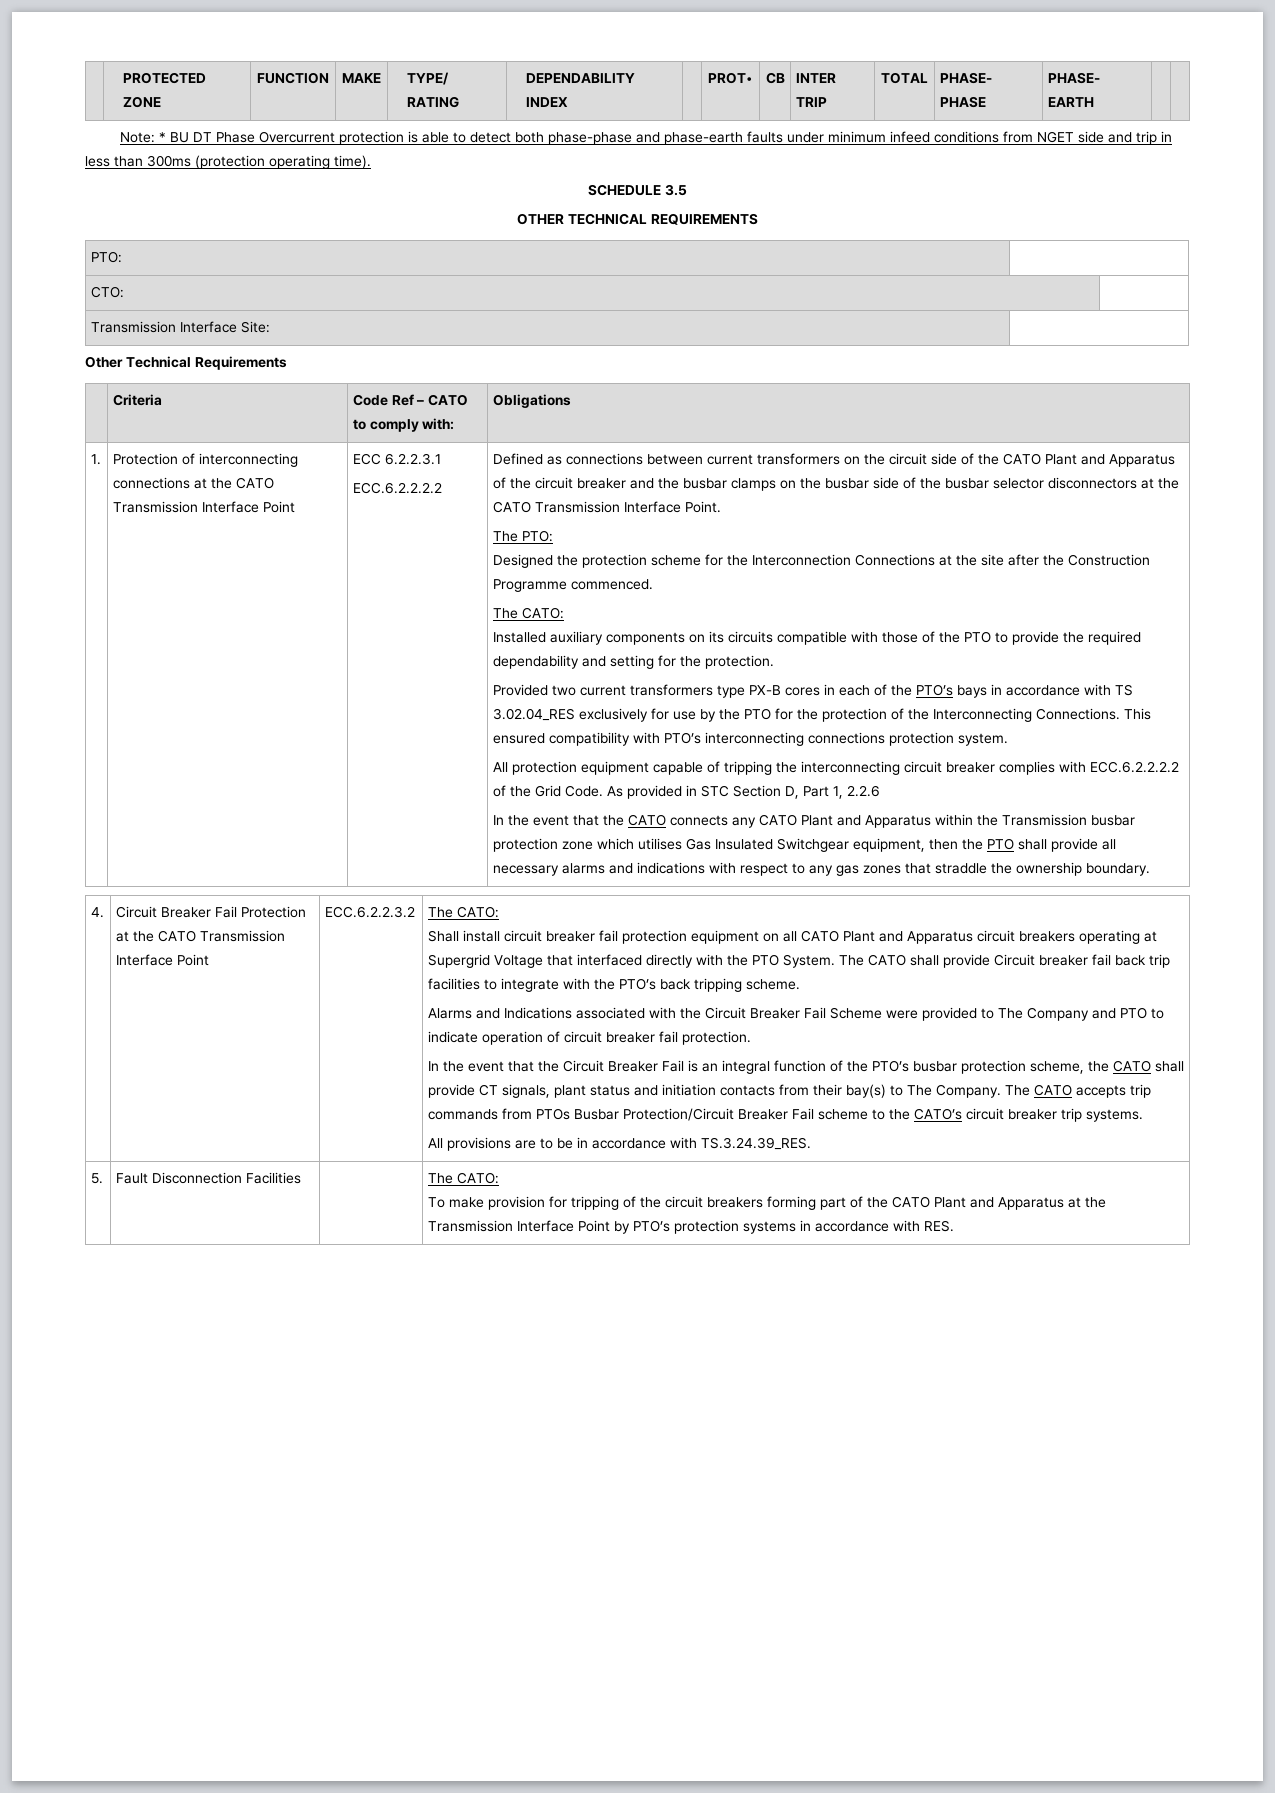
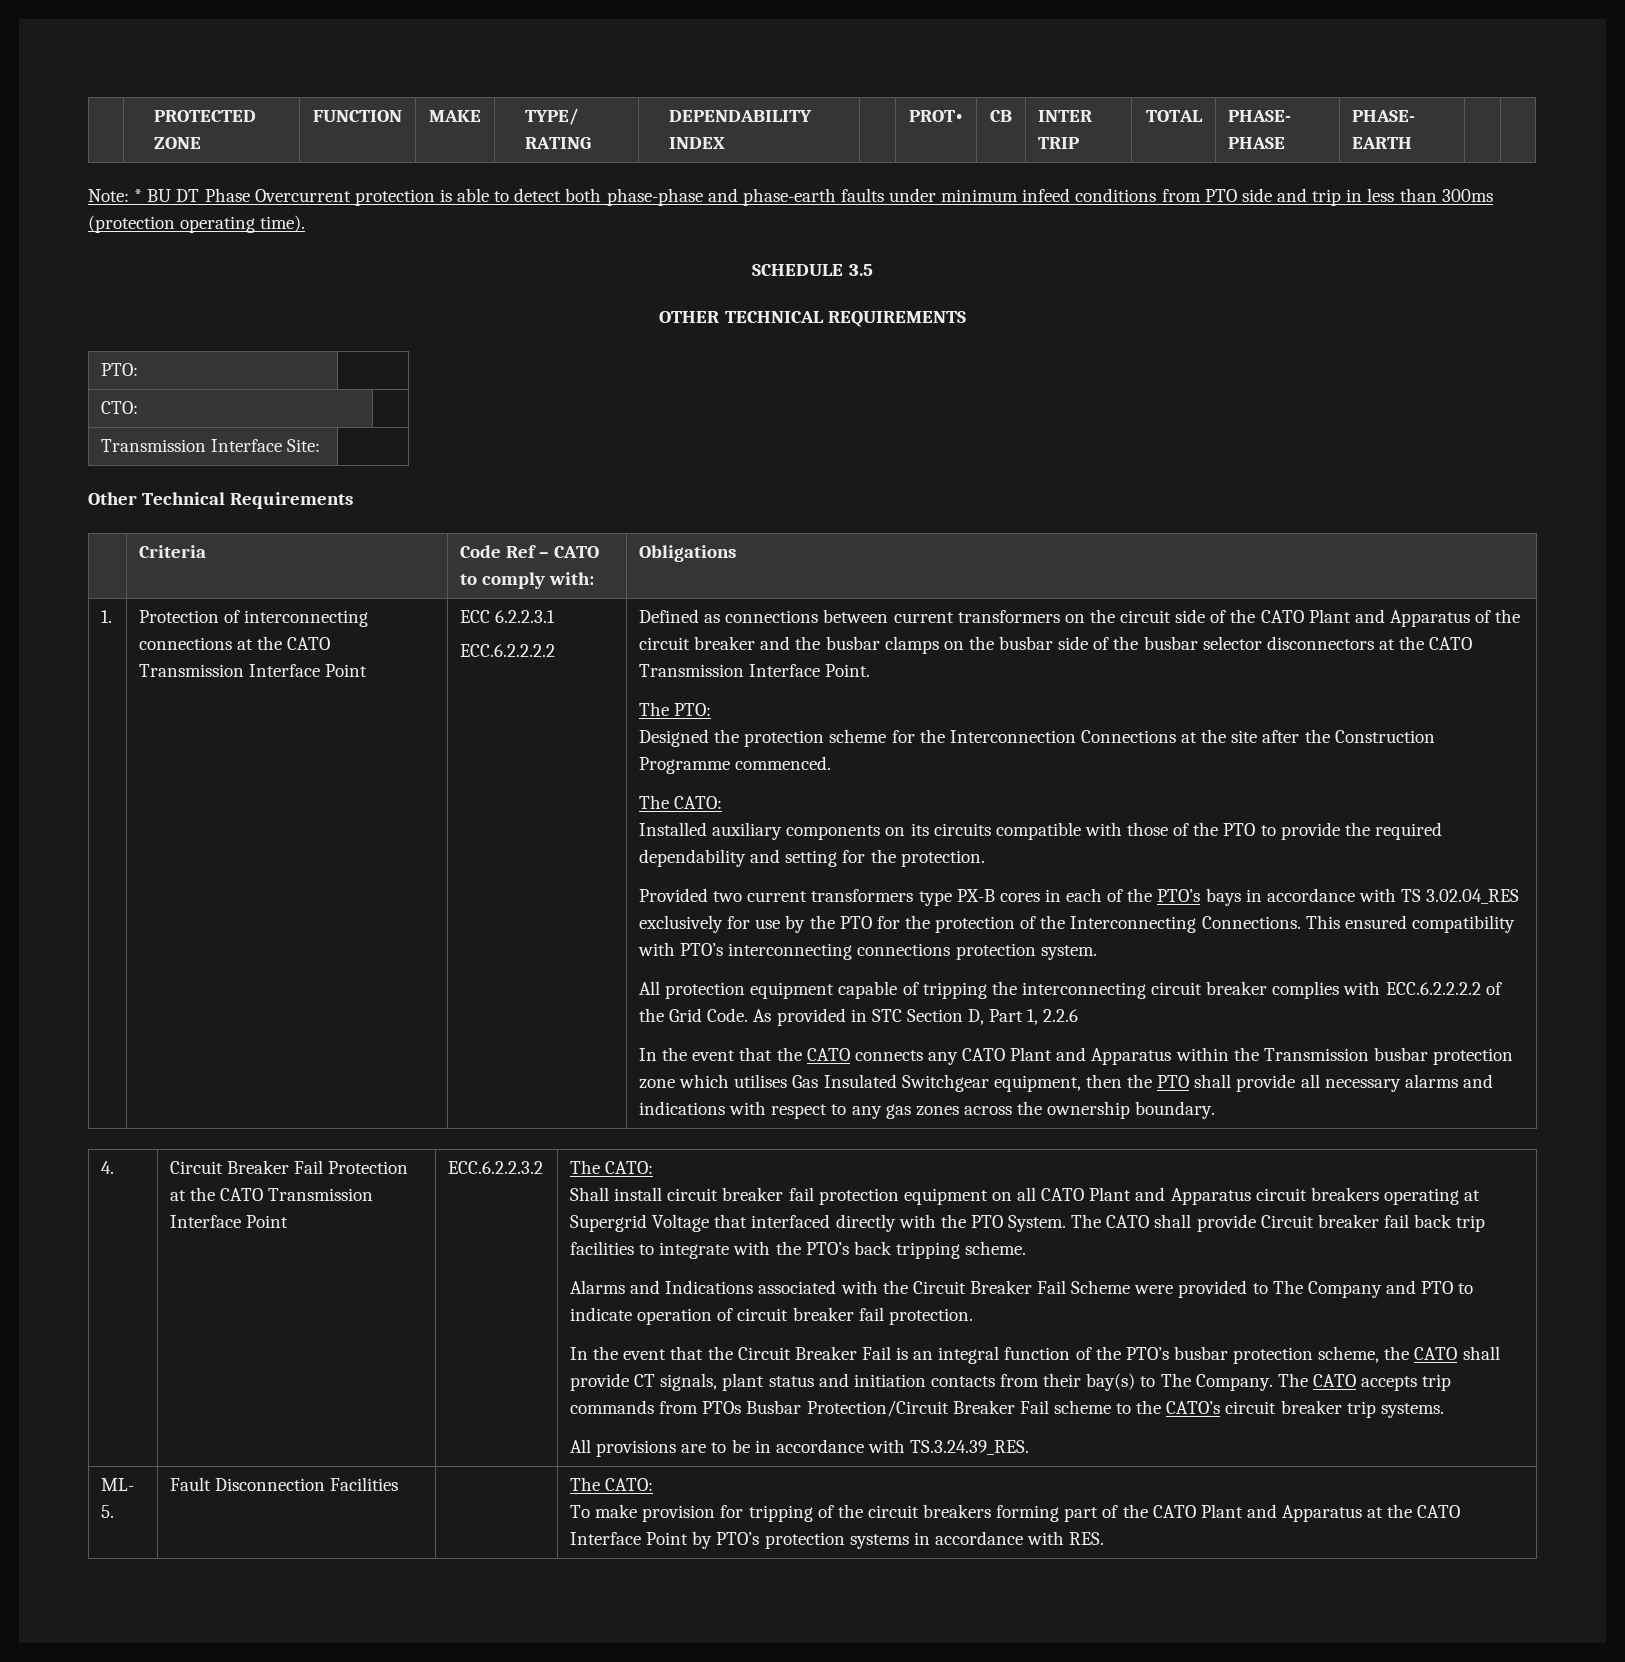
[1036,131,1074,143] NGET -> [1204,189,1237,202] PTO
[904,863,987,874] that straddle -> [963,1106,1012,1115] across
(811, 1143) none -> [101,1478,135,1491] ML-
[427,1220,513,1232] Transmission -> [1417,1505,1461,1518] CATO

